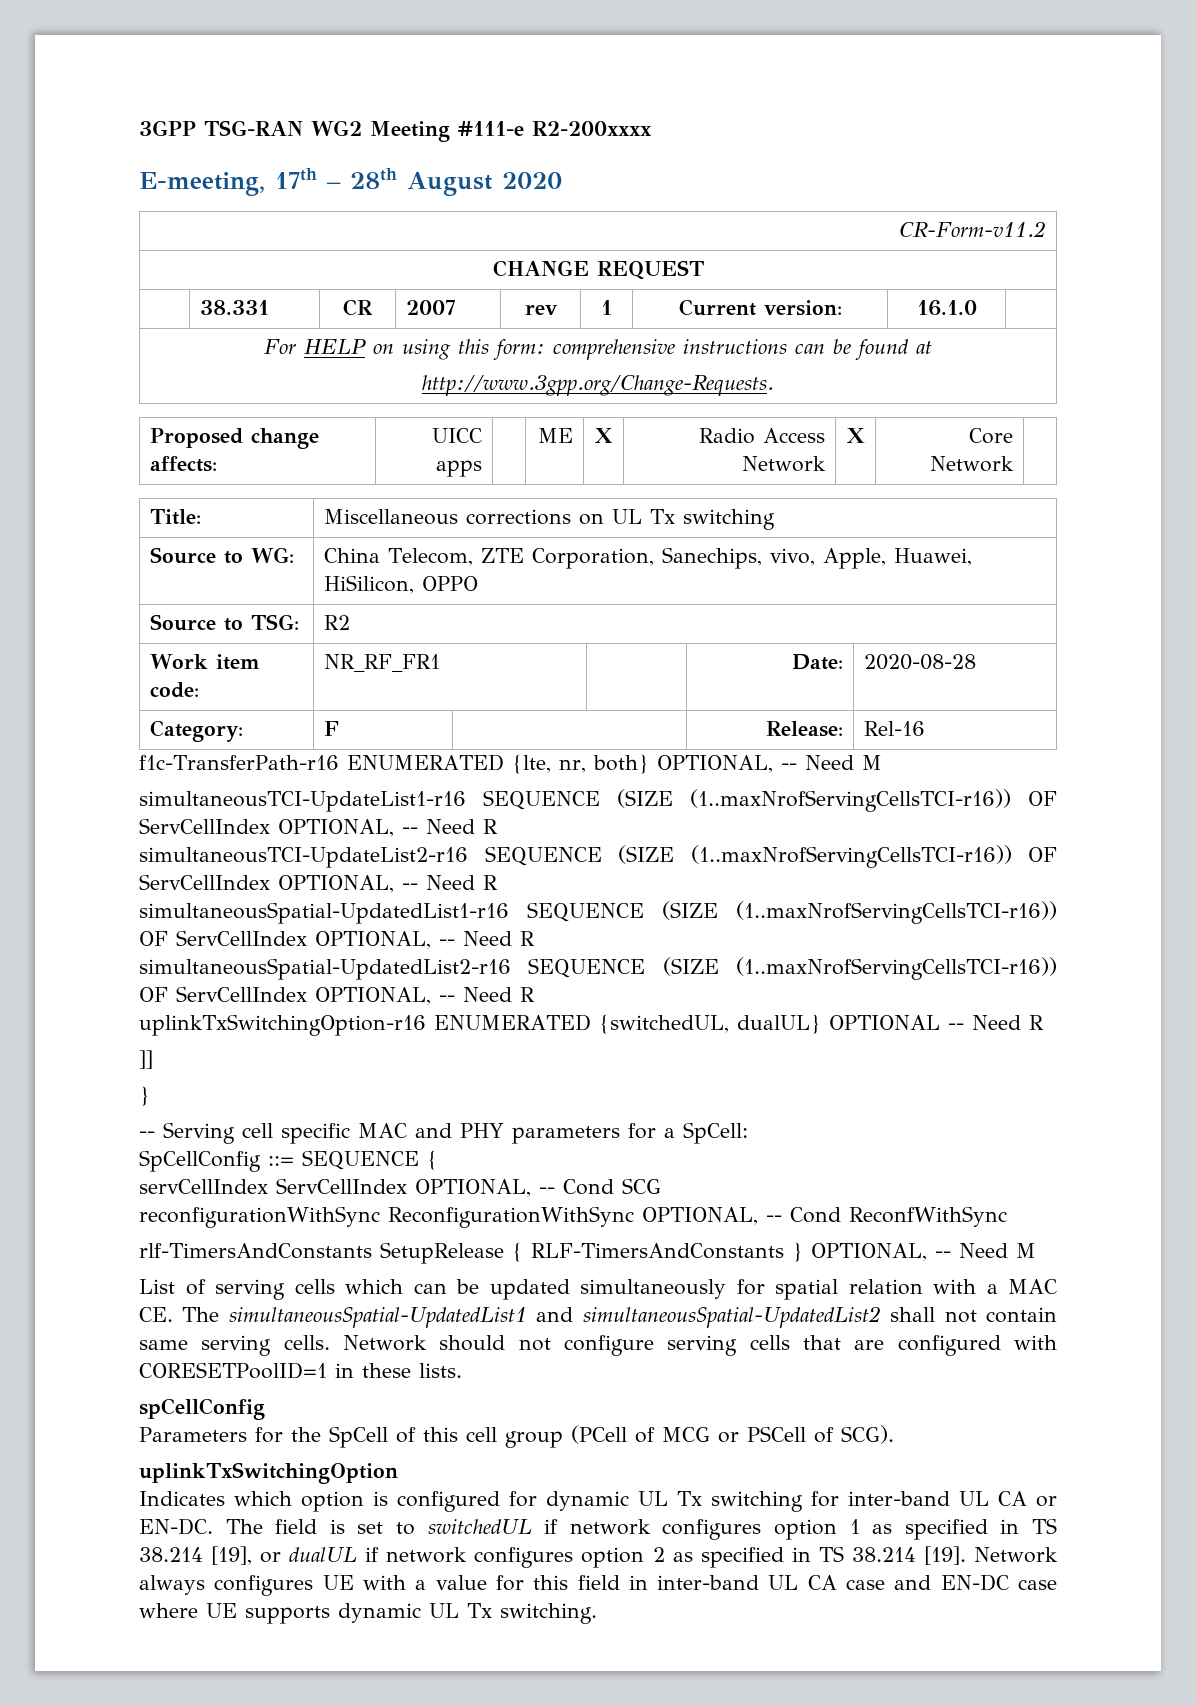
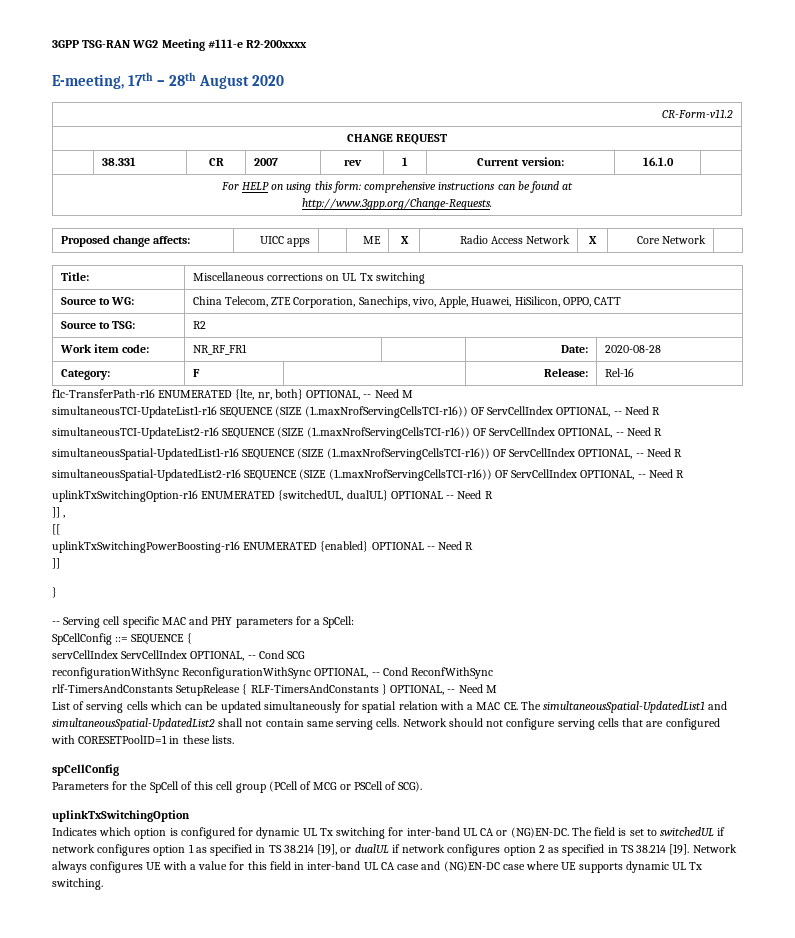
[422,576,479,591] OPPO -> [562,297,621,307] OPPO, CATT
(1044, 1022) none -> [52,507,66,518] [52,524,60,535] [52,541,474,553] // ]] , // [[ // uplinkTxSwitchingPowerBoosting-r16 ENUMERATED {enabled} OPTIONAL -- Need R
[139,1518,213,1535] EN-DC. -> [510,827,569,838] (NG)EN-DC.
[940,1574,1009,1591] EN-DC -> [443,861,500,872] (NG)EN-DC

